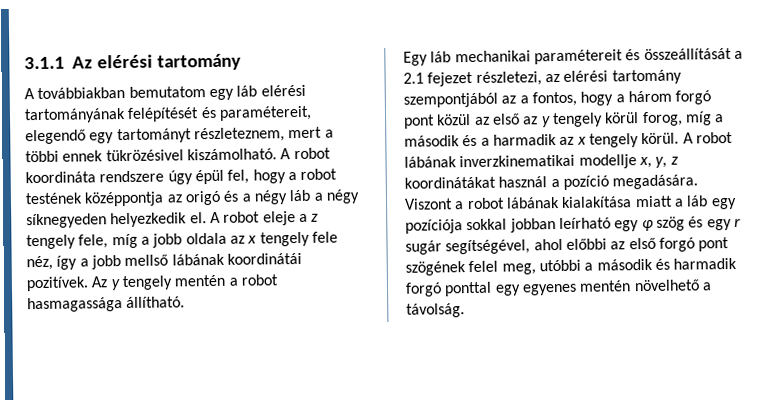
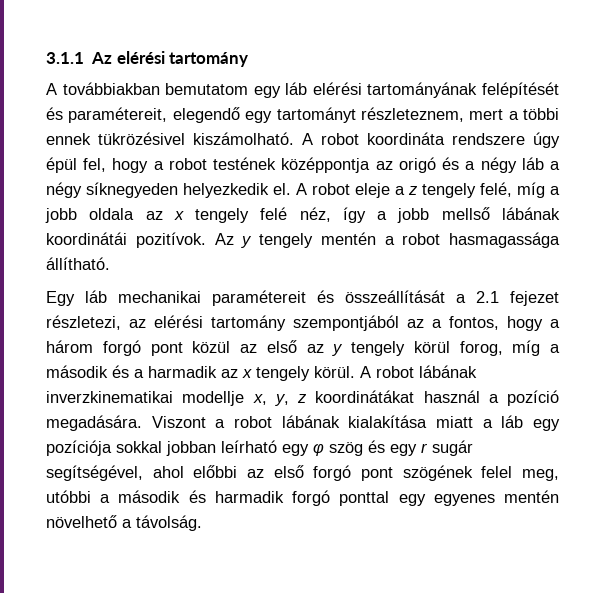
[78,234,109,249] fele, -> [480,182,512,197] felé,
[311,231,338,243] fele -> [260,207,288,220] felé
[26,276,89,292] pozitívek. -> [135,232,206,248] pozitívok.

